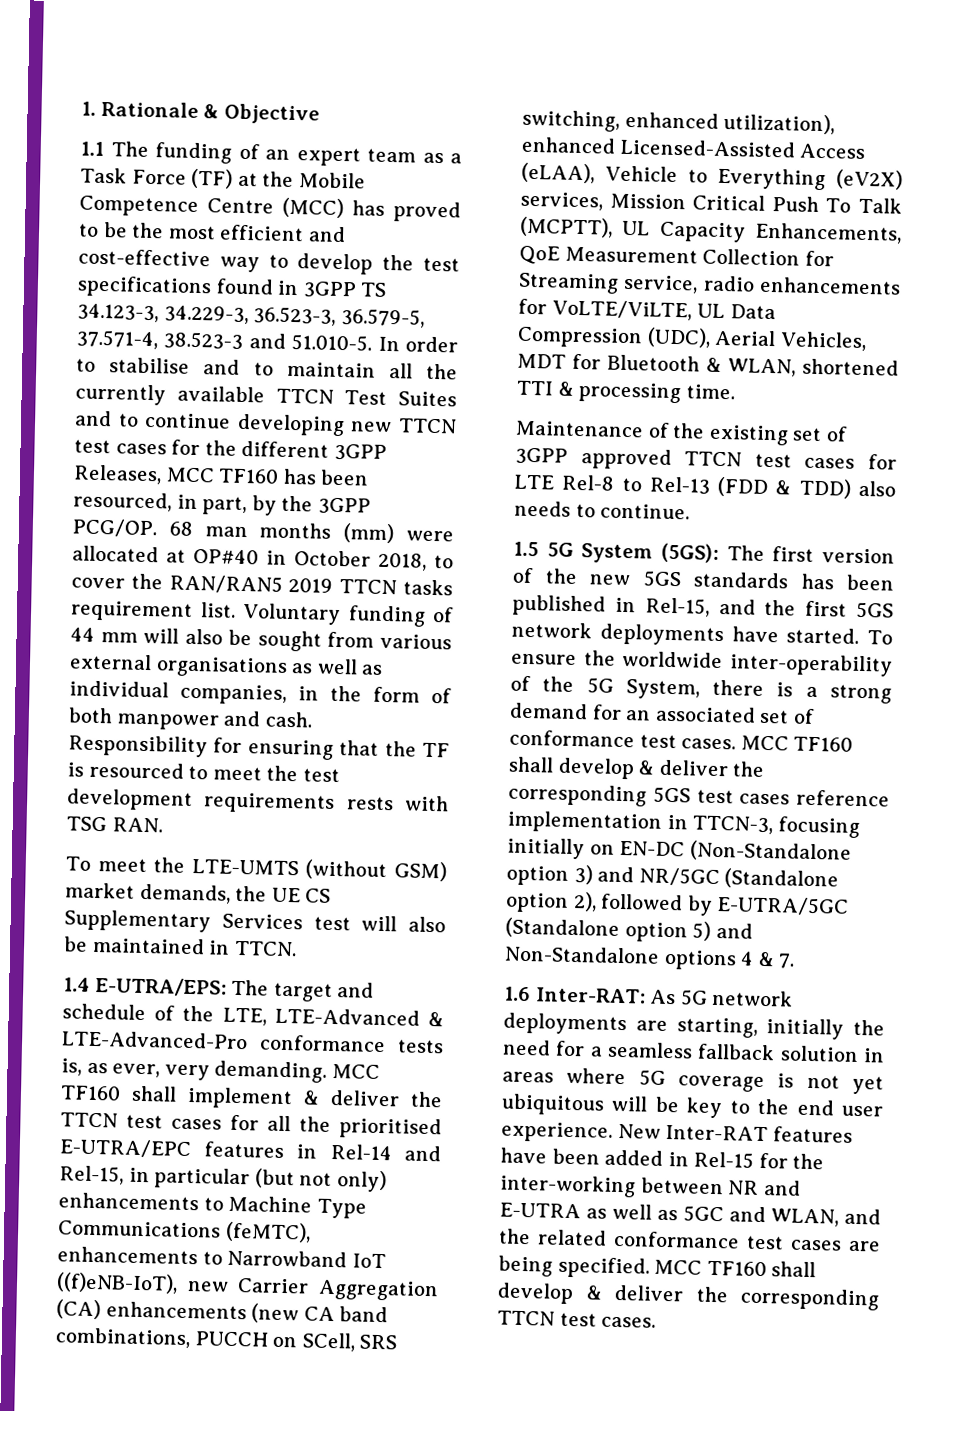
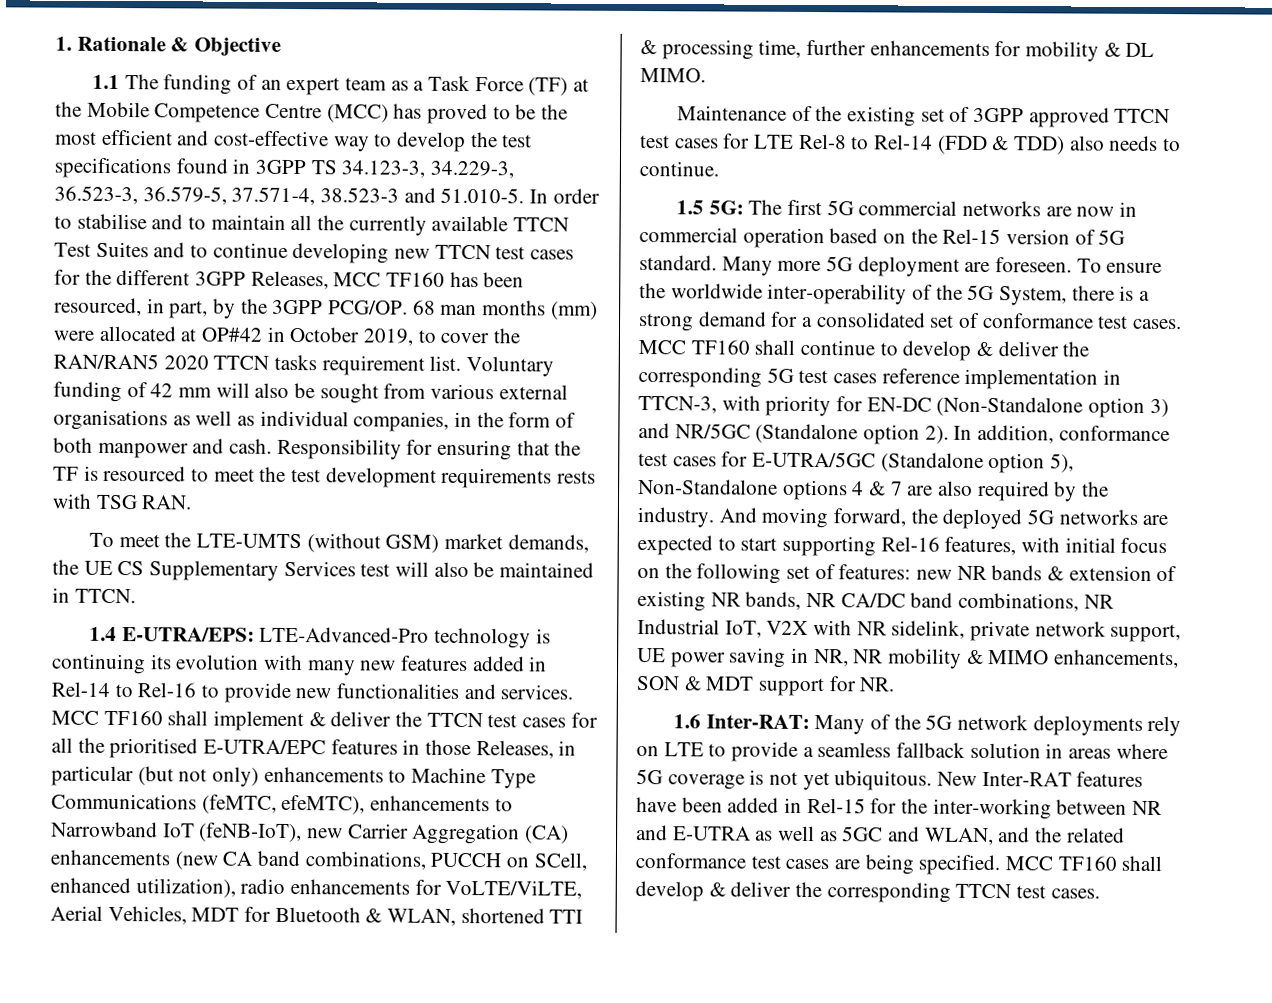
[193,548,259,565] OP#40 -> [201,327,263,342] OP#42
[378,552,427,571] 2018, -> [363,328,414,346] 2019,
[288,577,334,593] 2019 -> [163,355,209,370] 2020
[70,627,95,642] 44 -> [150,383,174,398] 42
[231,979,375,1002] [62,1003,444,1027] [62,1030,444,1054] [61,1058,328,1083] The target and schedule of the LTE, LTE-Advanced & LTE-Advanced-Pro conformance tests is, as ever, very demanding. -> [259,626,551,649] [51,653,548,676] [51,681,574,704] LTE-Advanced-Pro technology is continuing its evolution with many new features added in Rel-14 to Rel-16 to provide new functionalities and services.
[329,1143,441,1162] [59,1165,124,1185] Rel-14 and Rel-15, -> [425,739,554,759] those Releases,
[224,1221,311,1243] (feMTC), -> [201,794,366,815] (feMTC, efeMTC),
[56,1272,178,1294] ((f)eNB-IoT), -> [199,822,303,843] (feNB-IoT),
[359,1334,398,1350] [522,109,836,135] [521,136,867,159] [521,162,903,191] [520,191,903,214] [520,216,902,244] [519,245,834,267] [518,272,901,295] [518,298,776,321] [517,326,711,349] SRS switching, enhanced utilization), enhanced Licensed-Assisted Access (eLAA), Vehicle to Everything (eV2X) services, Mission Critical Push To Talk (MCPTT), UL Capacity Enhancements, QoE Measurement Collection for Streaming service, radio enhancements for VoLTE/ViLTE, UL Data Compression (UDC), -> [50,877,583,899] enhanced utilization), radio enhancements for VoLTE/ViLTE,
[685,384,735,400] time. -> [758,39,1155,62] [640,68,706,83] time, further enhancements for mobility & DL MIMO.
[648,476,711,495] Rel-13 -> [874,134,934,150] Rel-14
[546,542,895,564] [512,567,895,591] [512,594,894,619] [511,621,860,647] 5G System (5GS): The first version of the new 5GS standards has been published in Rel-15, and the first 5GS network deployments have started. -> [708,199,1137,217] [639,227,1126,249] [639,255,1073,277] 5G: The first 5G commercial networks are now in commercial operation based on the Rel-15 version of 5G standard. Many more 5G deployment are foreseen.
[625,705,756,723] an associated -> [802,312,926,328] a consolidated
[557,757,766,780] [508,783,691,807] develop & deliver the corresponding 5GS -> [800,339,1090,361] [638,367,794,388] continue to develop & deliver the corresponding 5G
[777,816,860,838] [507,837,615,860] focusing initially on -> [721,395,864,417] with priority for
[572,891,713,916] 2), followed by -> [924,424,1170,444] [638,451,749,467] 2). In addition, conformance test cases for
[692,921,753,941] 5) and -> [1050,453,1075,473] 5),
[778,953,796,969] [504,986,794,1007] [503,1012,885,1040] [502,1039,586,1057] 7. // 1.6 Inter-RAT: As 5G network deployments are starting, initially the need for -> [890,480,1110,502] [637,507,1169,530] [637,535,1168,557] [637,563,1178,584] [637,591,1114,612] [637,619,1182,643] [637,647,1180,669] [636,676,895,697] [672,714,1182,737] [636,741,799,762] 7 are also required by the industry. And moving forward, the deployed 5G networks are expected to start supporting Rel-16 features, with initial focus on the following set of features: new NR bands & extension of existing NR bands, NR CA/DC band combinations, NR Industrial IoT, V2X with NR sidelink, private network support, UE power saving in NR, NR mobility & MIMO enhancements, SON & MDT support for NR. // 1.6 Inter-RAT: Many of the 5G network deployments rely on LTE to provide
[501,1093,883,1119] [501,1121,613,1143] ubiquitous will be key to the end user experience. -> [834,770,933,791] ubiquitous.

